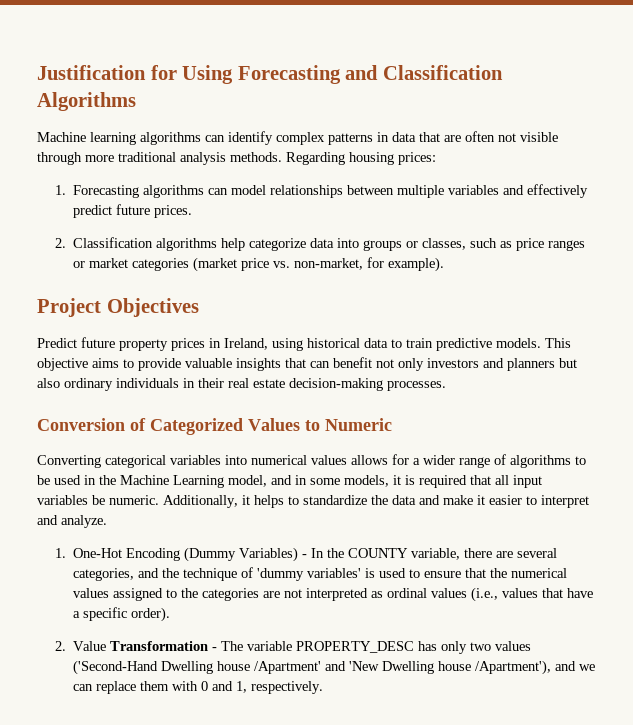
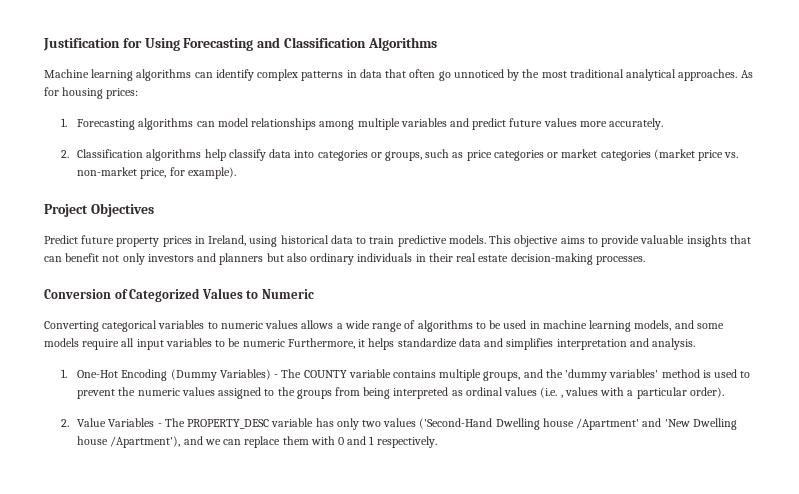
[444,131,558,142] [37,152,345,165] are often not visible through more traditional analysis methods. Regarding -> [409,69,753,81] [44,87,59,96] often go unnoticed by the most traditional analytical approaches. As for
[347,185,395,195] between -> [319,120,355,130] among
[527,184,589,198] effectively -> (469, 122) none
[154,205,193,218] prices. -> [543,118,664,130] values more accurately.
[249,238,307,251] categorize -> [228,149,266,161] classify
[363,238,467,251] groups or classes, -> [317,150,422,161] categories or groups,
[548,240,586,251] ranges -> [493,150,544,161] categories
[294,258,364,270] non-market, -> [77,167,167,179] non-market price,
[225,454,455,465] into numerical values allows for a wider -> [207,320,370,329] to numeric values allows a wide
[99,475,542,488] [37,495,589,508] [37,515,107,528] the Machine Learning model, and in some models, it is required that all input variables be numeric. Additionally, it helps to standardize the data and make it easier to interpret and analyze. -> [542,320,724,332] [44,338,696,350] machine learning models, and some models require all input variables to be numeric Furthermore, it helps standardize data and simplifies interpretation and analysis.
[311,548,558,560] [73,567,254,581] In the COUNTY variable, there are several categories, and the technique of -> [281,369,563,381] The COUNTY variable contains multiple groups, and the
(362, 573) none -> [661,369,700,378] method
[424,568,568,578] ensure that the numerical -> [77,387,180,399] prevent the numeric
[202,588,303,601] categories are not -> [296,387,391,399] groups from being
[471,587,594,602] [73,607,128,621] (i.e., values that have a specific -> [540,387,687,399] (i.e. , values with a particular
[110,641,415,653] Transformation - The variable PROPERTY_DESC -> [108,418,314,429] Variables - The PROPERTY_DESC variable
[236,681,248,693] 1, -> [369,436,375,445] 1

